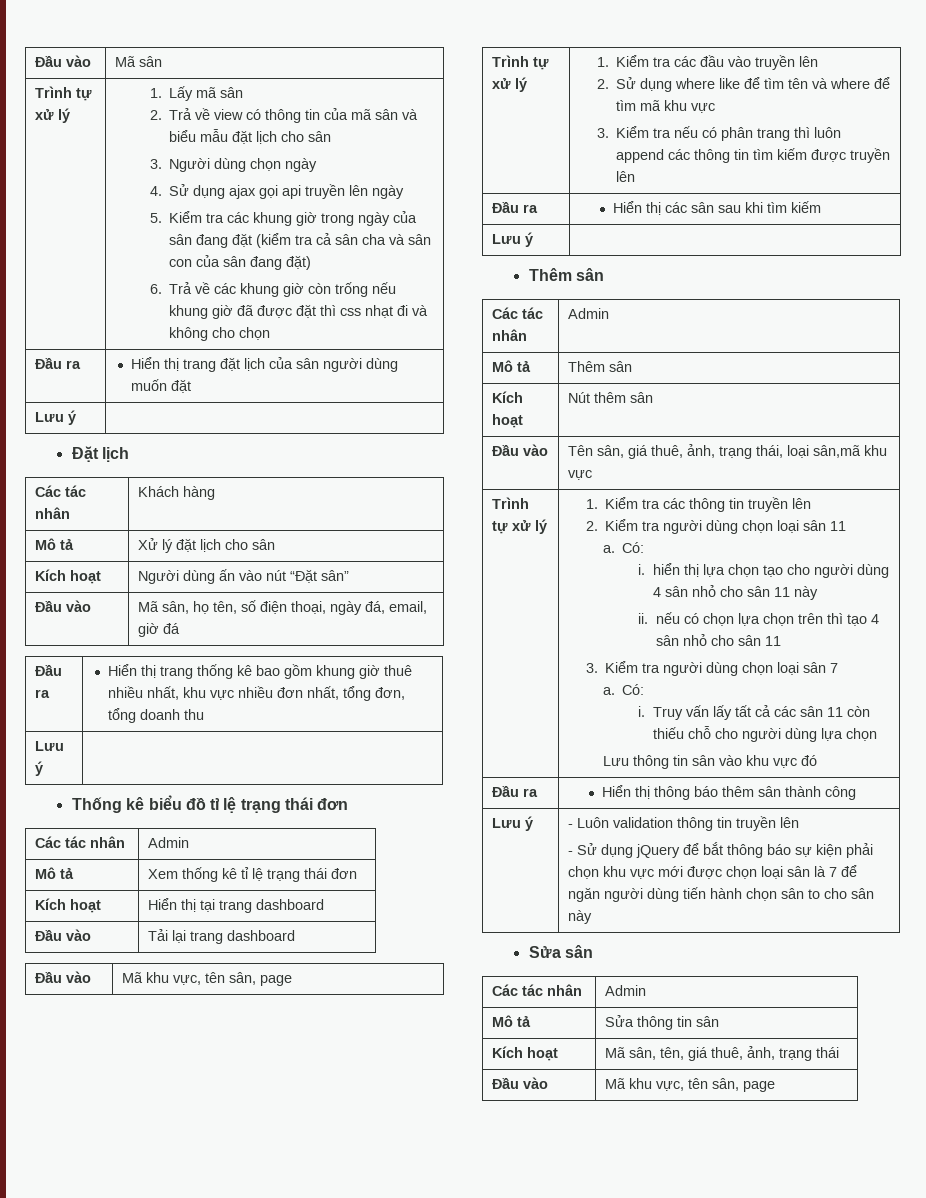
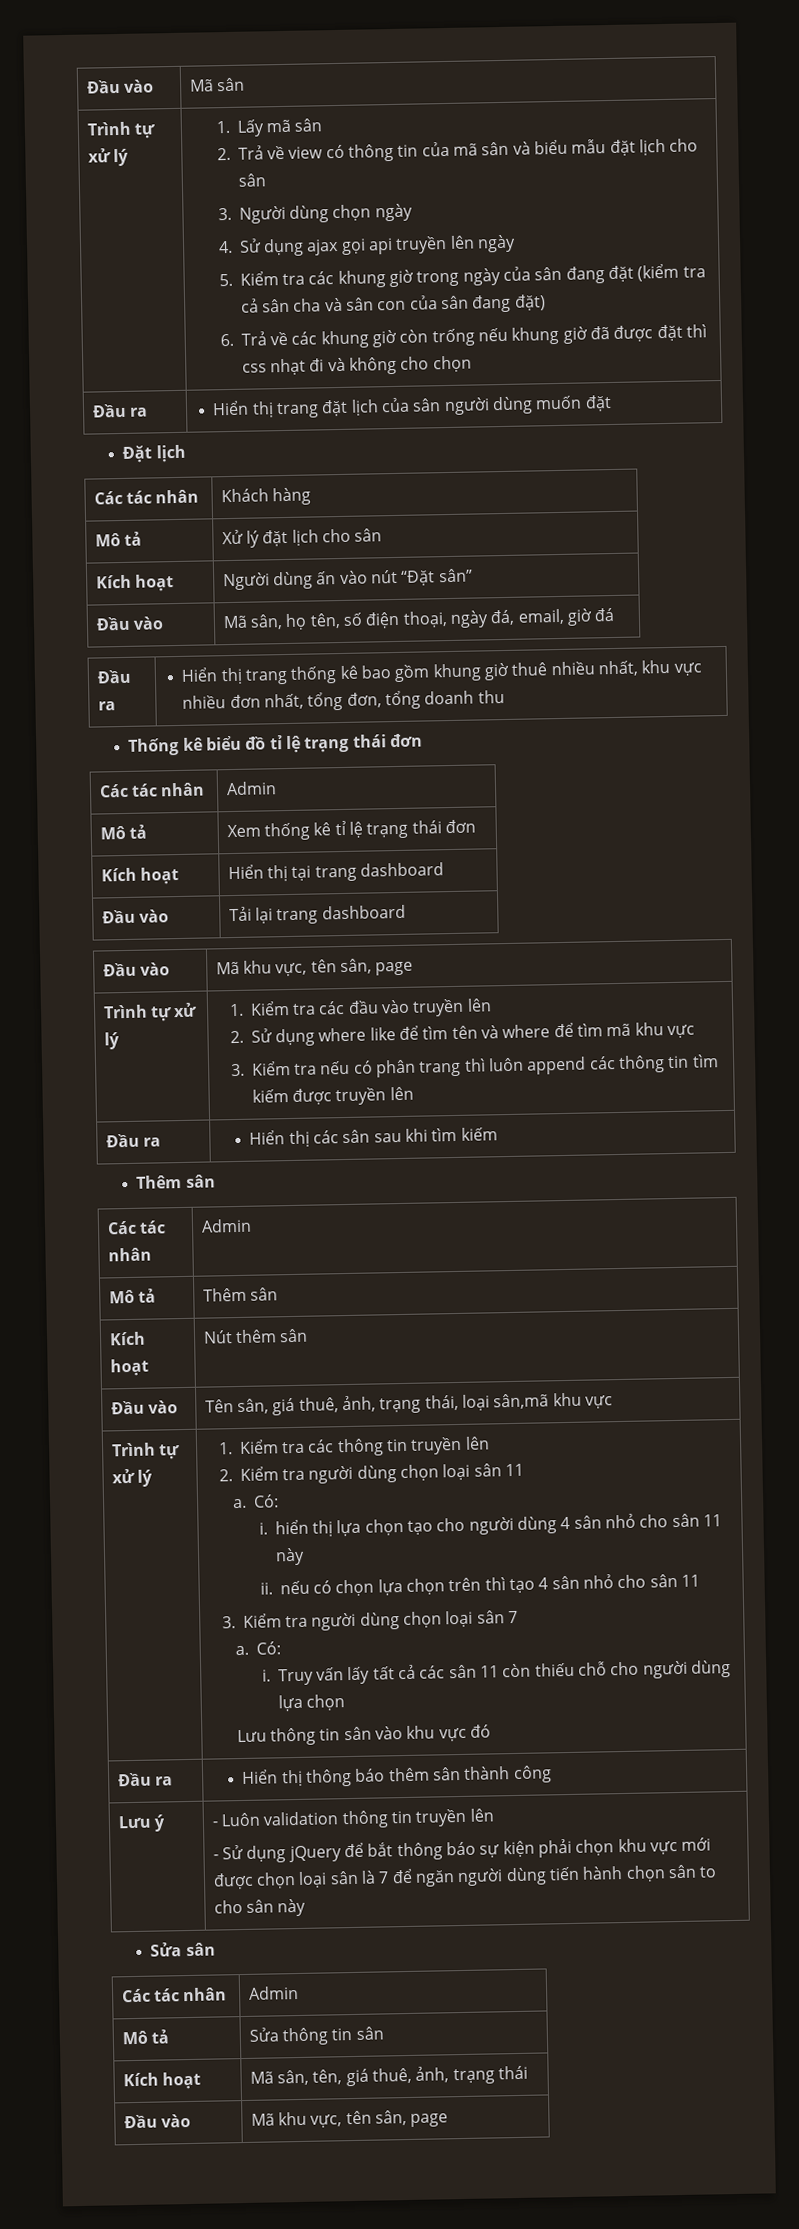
[35,410,77,425] // Lưu ý | -> (612, 403) none
[35,741,65,751] [35,761,44,776] // Lưu ý | -> (505, 697) none
[492,232,534,247] // Lưu ý | -> (498, 1134) none

